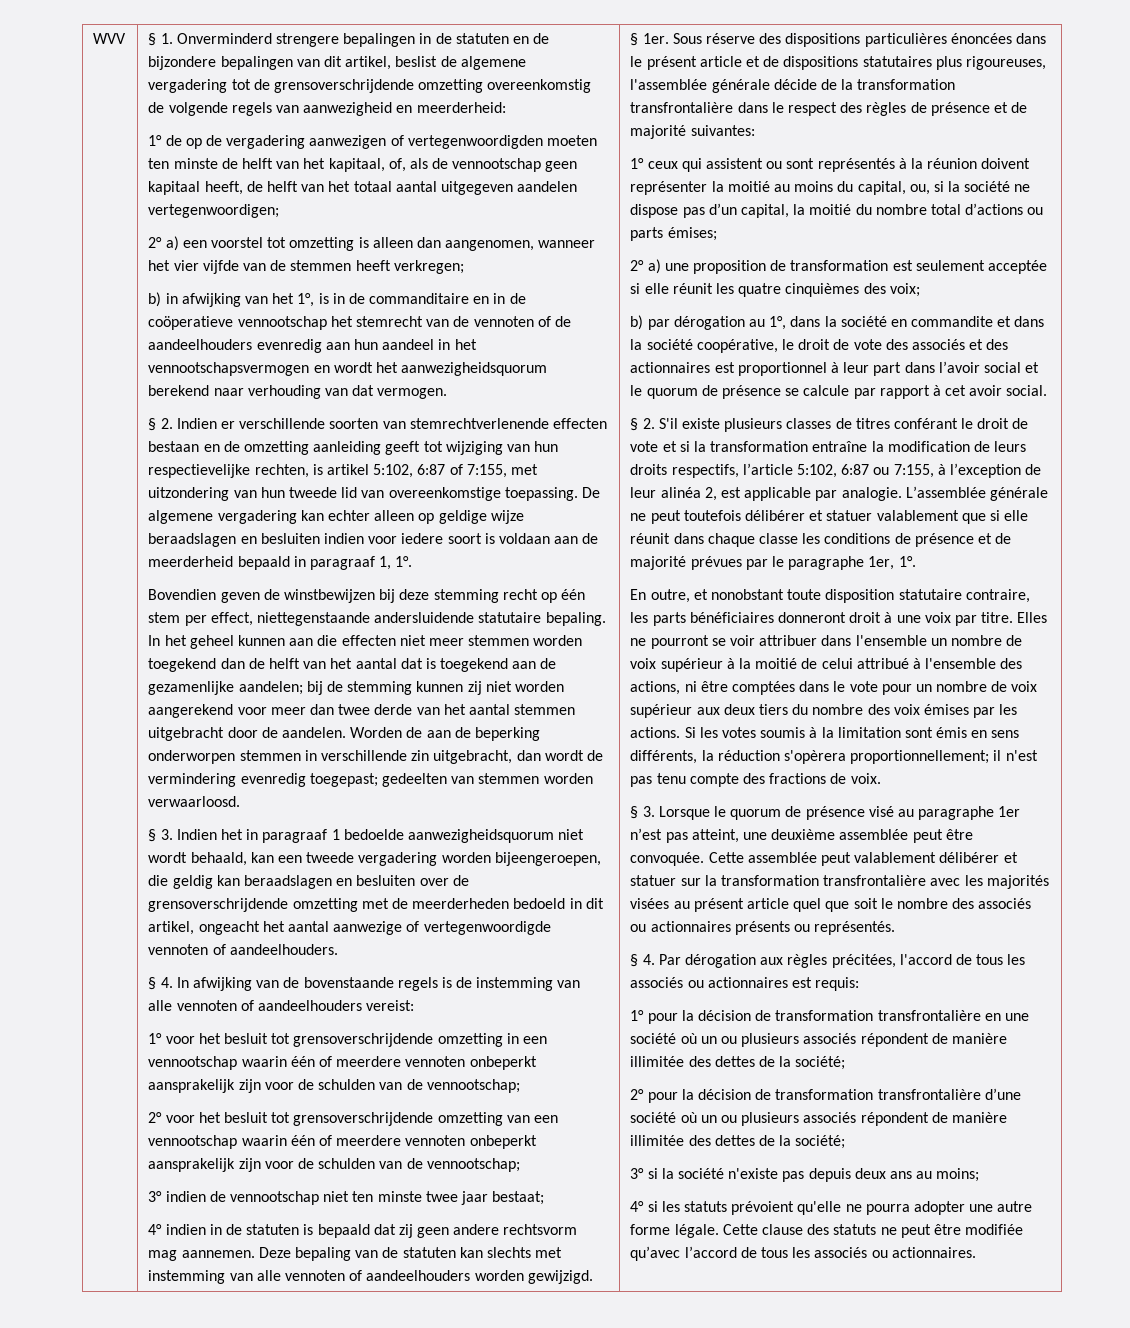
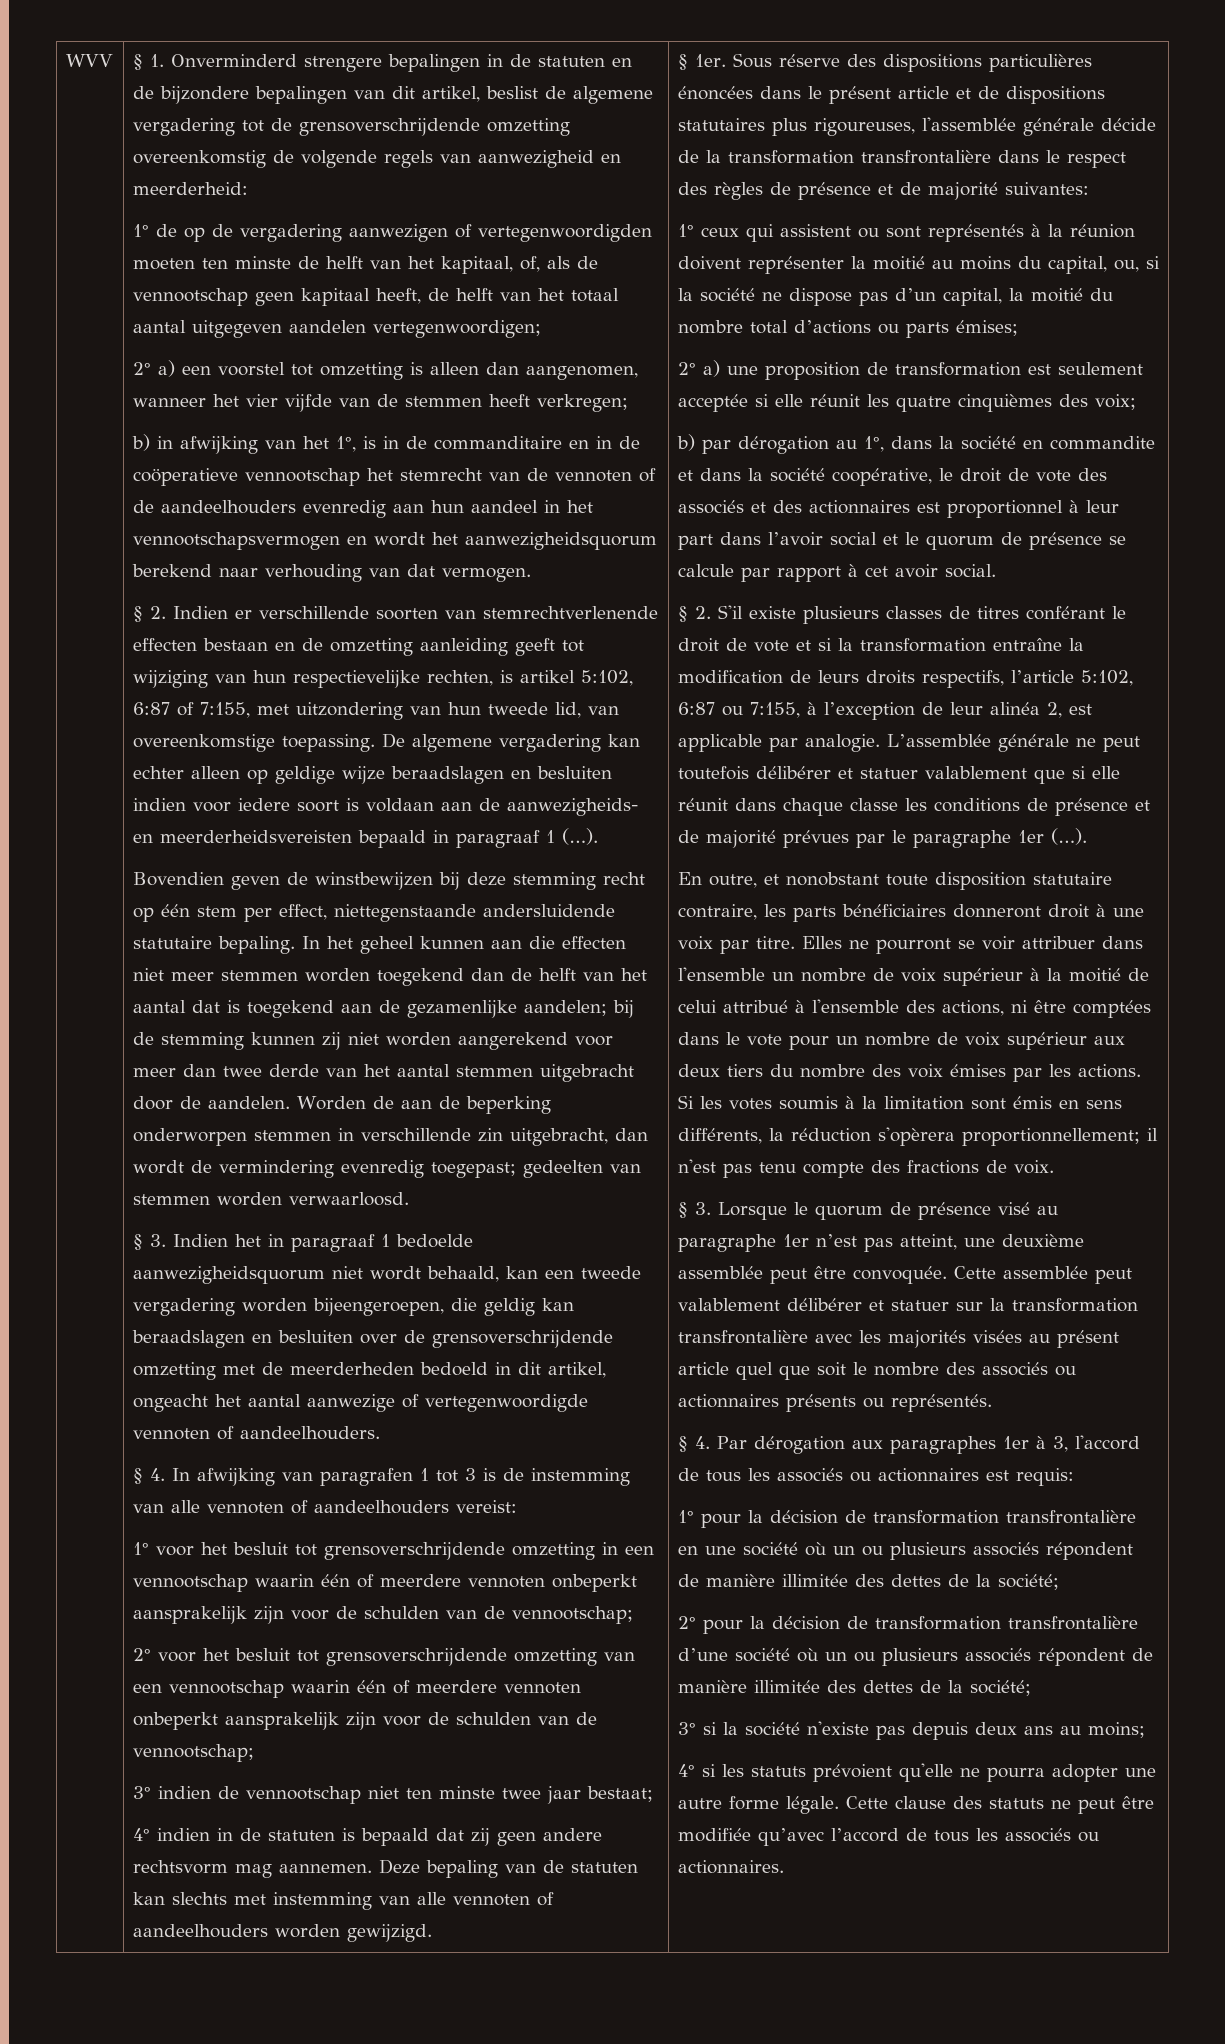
[341,487,358,498] lid -> [554,702,581,718] lid,
[148,556,234,567] meerderheid -> [506,798,638,816] [132,830,352,843] aanwezigheids- en meerderheidsvereisten
[379,556,413,570] 1, 1°. -> [545,828,598,845] 1 (…).
[283,977,438,991] de bovenstaande regels -> [319,1468,476,1486] paragrafen 1 tot 3
[868,556,916,570] 1er, 1°. -> [1017,828,1087,845] 1er (…).
[787,954,896,968] règles précitées, -> [889,1436,1068,1454] paragraphes 1er à 3,

